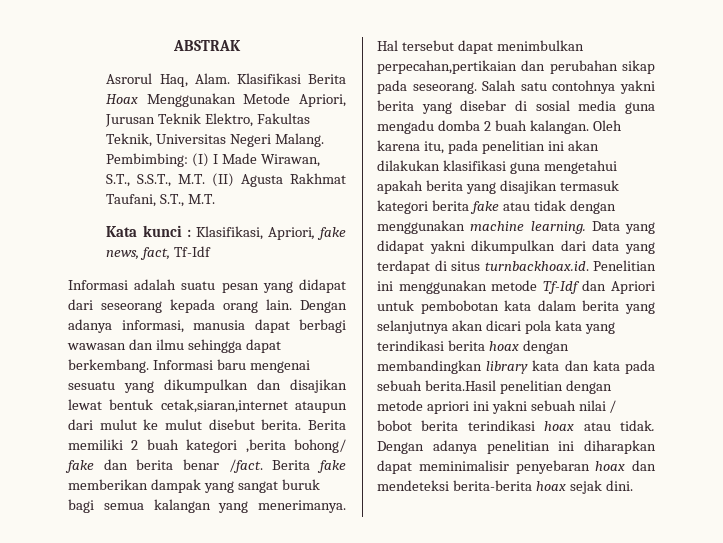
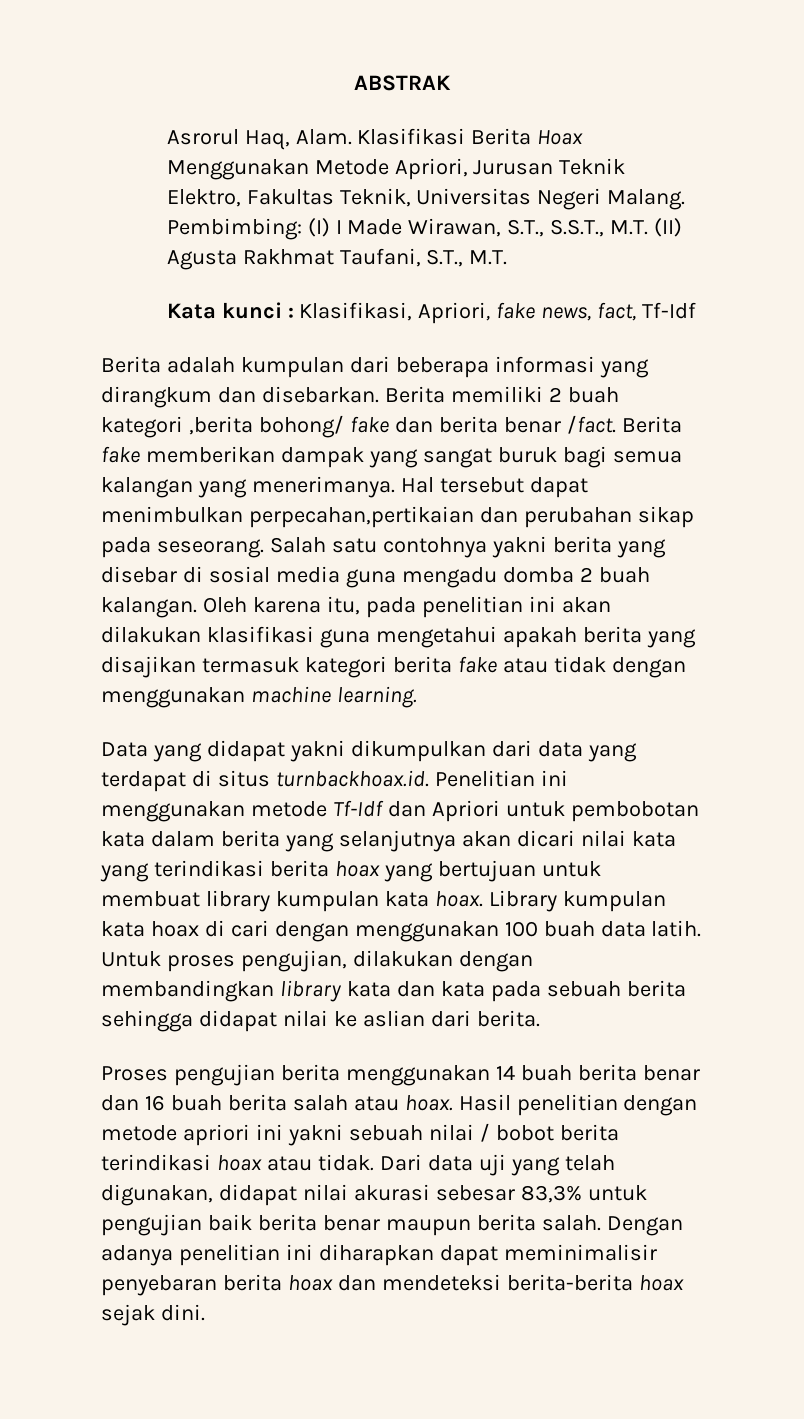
[68,279,346,293] [68,299,347,313] [68,319,346,333] [67,339,281,353] [68,359,310,373] [68,379,347,393] [68,399,347,413] [68,419,302,430] Informasi adalah suatu pesan yang didapat dari seseorang kepada orang lain. Dengan adanya informasi, manusia dapat berbagi wawasan dan ilmu sehingga dapat berkembang. Informasi baru mengenai sesuatu yang dikumpulkan dan disajikan lewat bentuk cetak,siaran,internet ataupun dari mulut ke mulut disebut berita. -> [101,356,649,378] [101,386,379,408] Berita adalah kumpulan dari beberapa informasi yang dirangkum dan disebarkan.
(586, 227) none -> (417, 697) //
[524,320,551,334] pola -> [580,830,626,847] nilai
(519, 346) none -> [383,860,601,882] [101,890,666,912] [101,920,702,942] [101,950,453,972] yang bertujuan untuk membuat library kumpulan kata hoax. Library kumpulan kata hoax di cari dengan menggunakan 100 buah data latih. Untuk proses pengujian, dilakukan
[424,380,496,391] berita.Hasil -> [626,980,686,997] [101,1010,540,1032] [101,1064,700,1086] [101,1094,511,1111] berita sehingga didapat nilai ke aslian dari berita. // Proses pengujian berita menggunakan 14 buah berita benar dan 16 buah berita salah atau hoax. Hasil
(655, 425) none -> [379,1154,615,1176] [101,1184,647,1206] [101,1214,601,1236] Dari data uji yang telah digunakan, didapat nilai akurasi sebesar 83,3% untuk pengujian baik berita benar maupun berita salah.
(590, 467) none -> [222,1274,282,1291] berita

